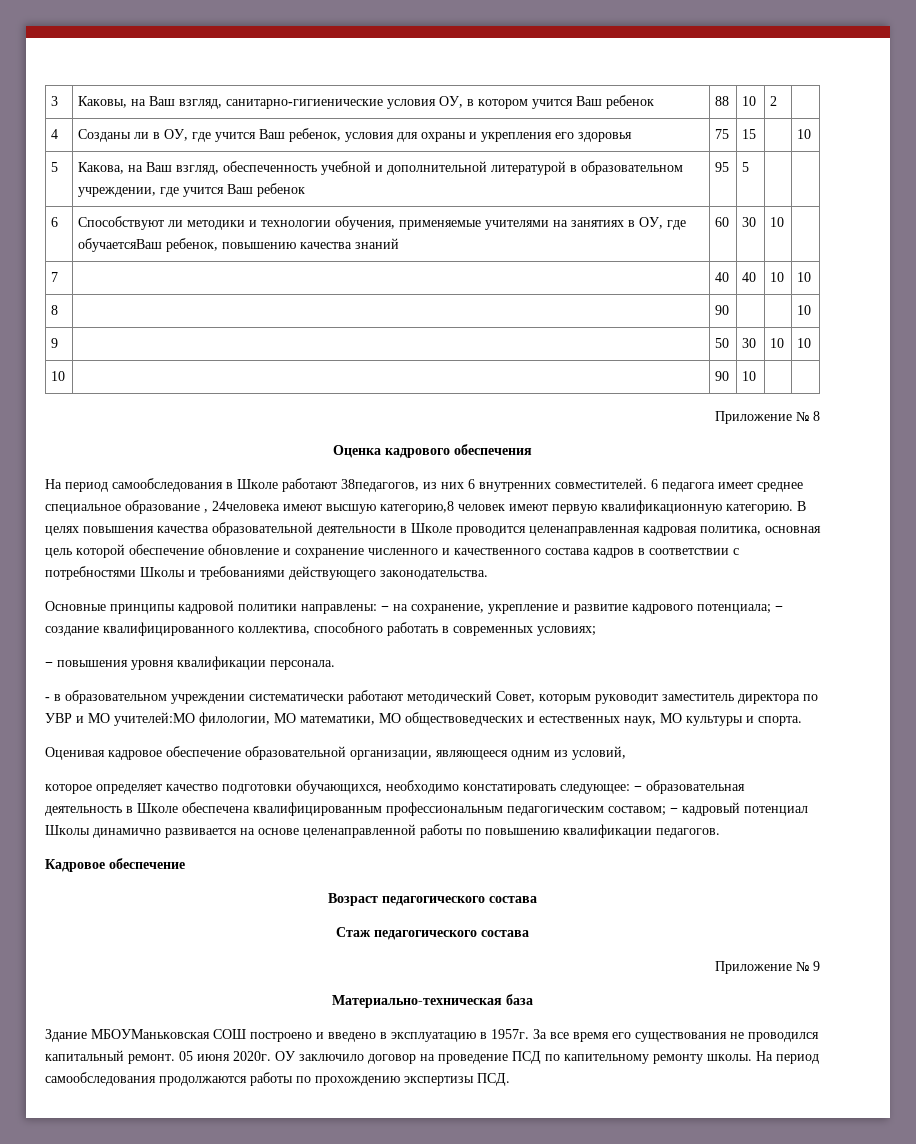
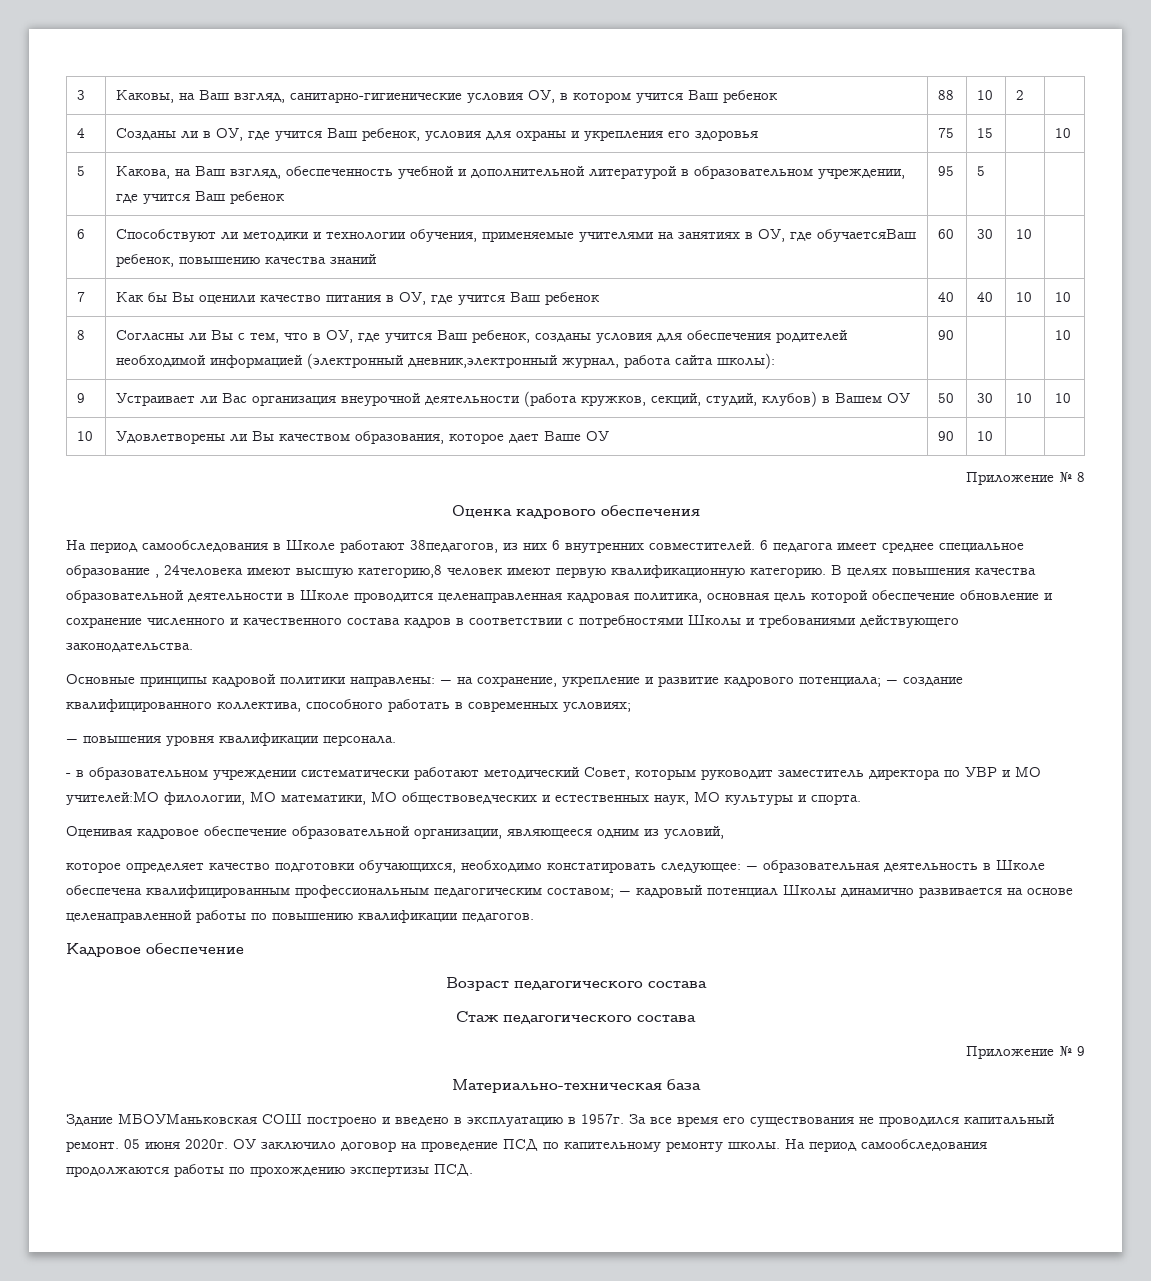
(59, 277) none -> [116,292,600,305] Как бы Вы оценили качество питания в ОУ, где учится Ваш ребенок
[715,305,730,315] [797,305,812,315] [51,338,59,348] | 90 | | | 10 // 9 | -> [116,330,849,343] [116,353,776,369] [938,330,955,340] [1055,330,1072,340] [77,393,86,403] [116,391,911,407] Согласны ли Вы с тем, что в ОУ, где учится Ваш ребенок, созданы условия для обеспечения родителей необходимой информацией (электронный дневник,электронный журнал, работа сайта школы): | 90 | | | 10 // 9 | Устраивает ли Вас организация внеурочной деятельности (работа кружков, секций, студий, клубов) в Вашем ОУ
(66, 376) none -> [116,431,610,444] Удовлетворены ли Вы качеством образования, которое дает Ваше ОУ

